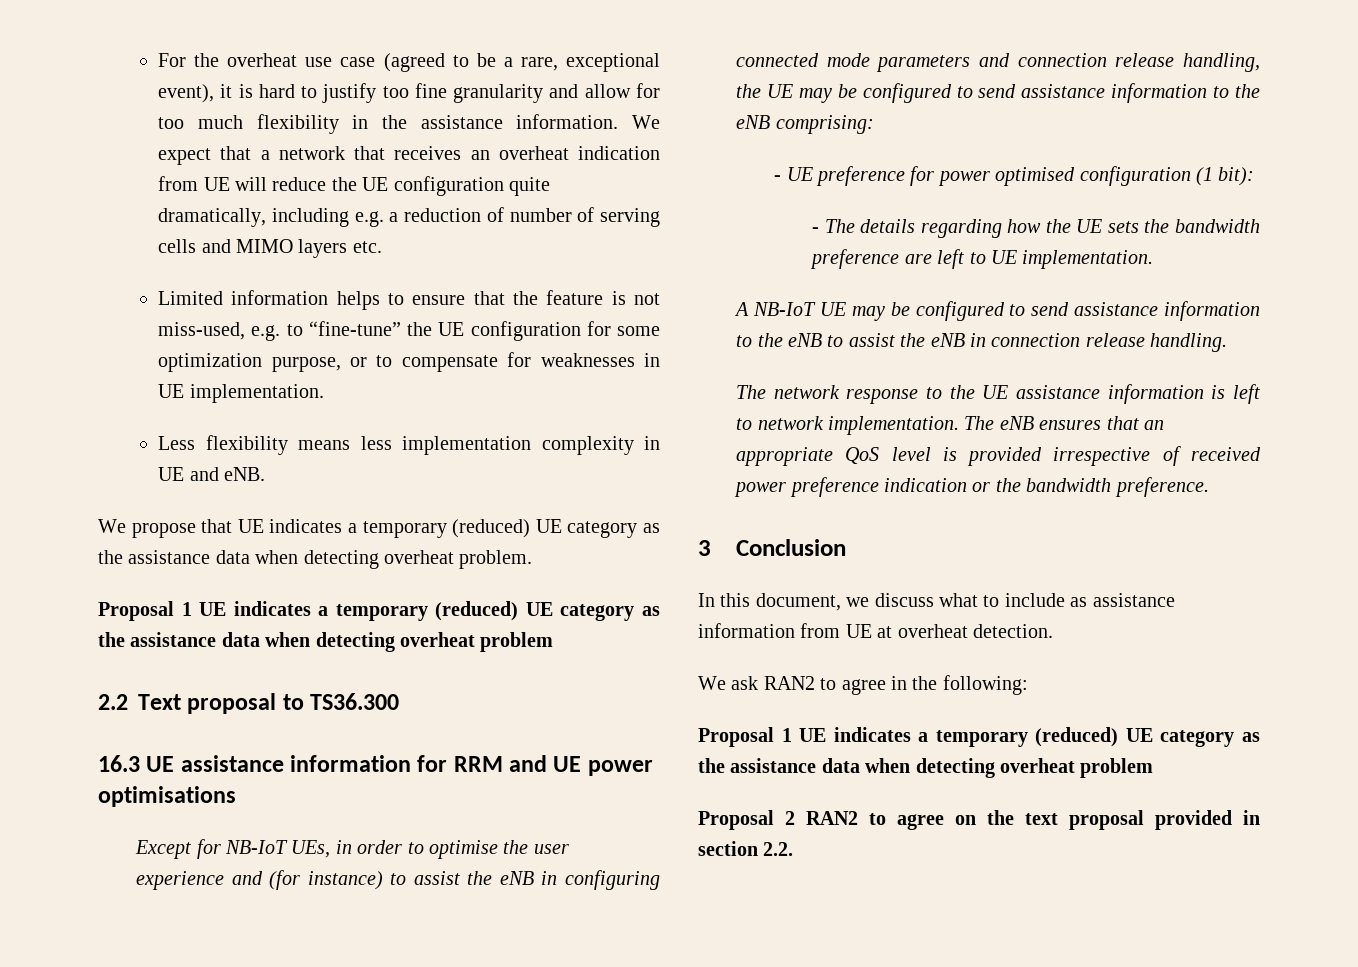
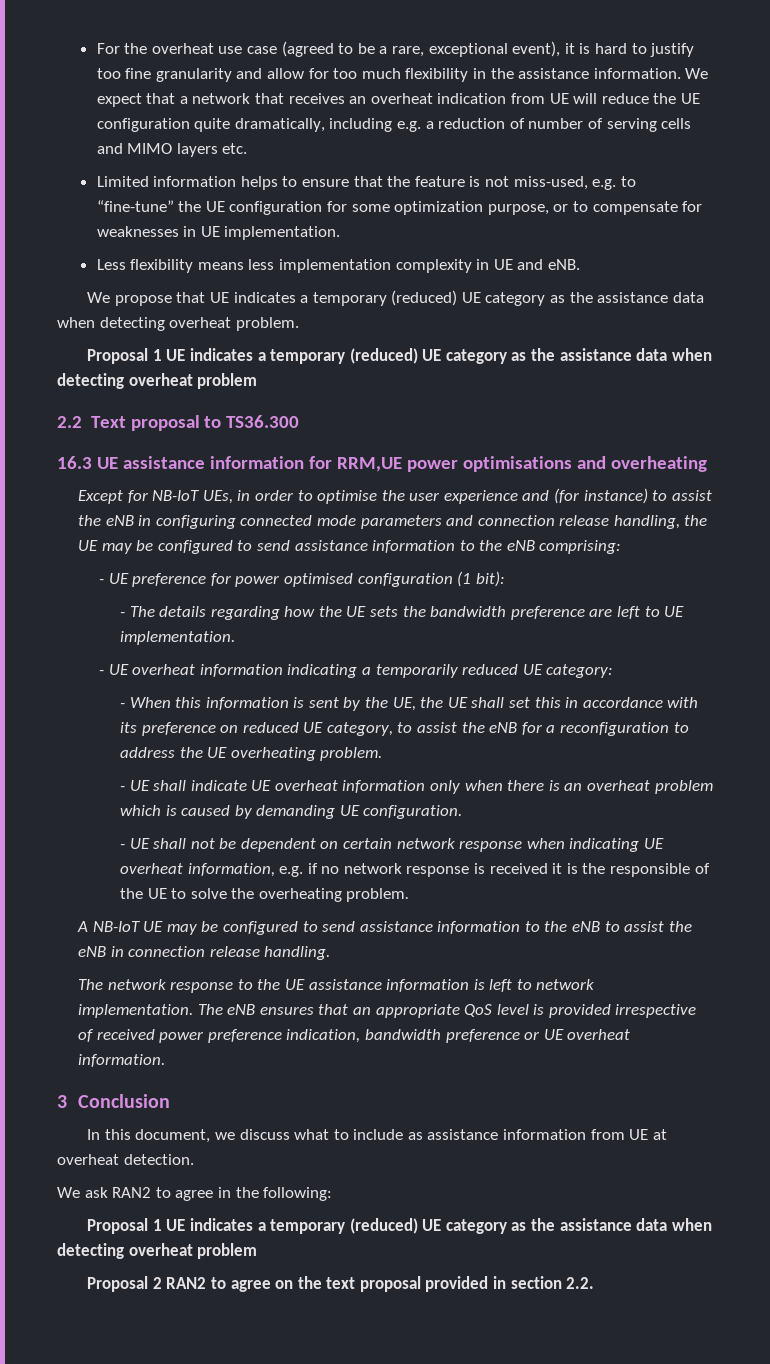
[453,755,582,772] RRM and UE -> [336,457,402,472] RRM,UE
(236, 796) none -> [576,456,707,472] and overheating
(1154, 259) none -> [98,664,614,678] [119,697,699,711] [119,722,689,736] [119,747,383,761] [119,780,713,794] [119,805,463,819] [119,838,665,852] [119,863,710,877] [119,888,410,902] // - UE overheat information indicating a temporarily reduced UE category: // - When this information is sent by the UE, the UE shall set this in accordance with its preference on reduced UE category, to assist the eNB for a reconfiguration to address the UE overheating problem. // - UE shall indicate UE overheat information only when there is an overheat problem which is caused by demanding UE configuration. // - UE shall not be dependent on certain network response when indicating UE overheat information, e.g. if no network response is received it is the responsible of the UE to solve the overheating problem.
[883,477,1209,497] indication or the bandwidth preference. -> [286,1029,631,1043] [77,1054,165,1067] indication, bandwidth preference or UE overheat information.

